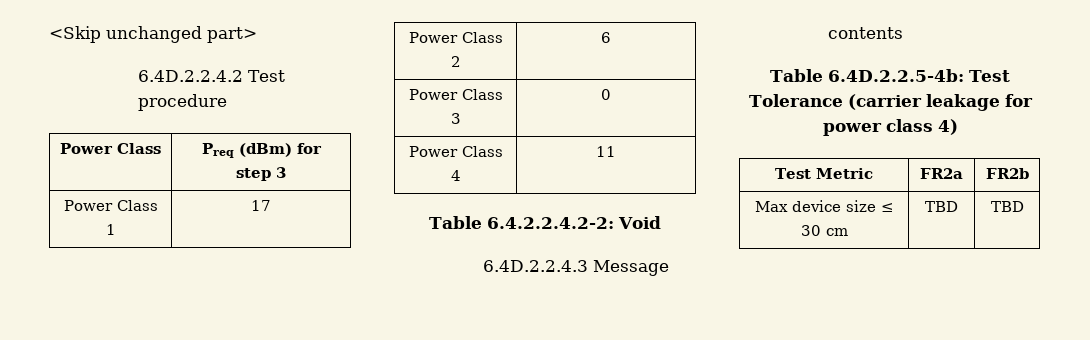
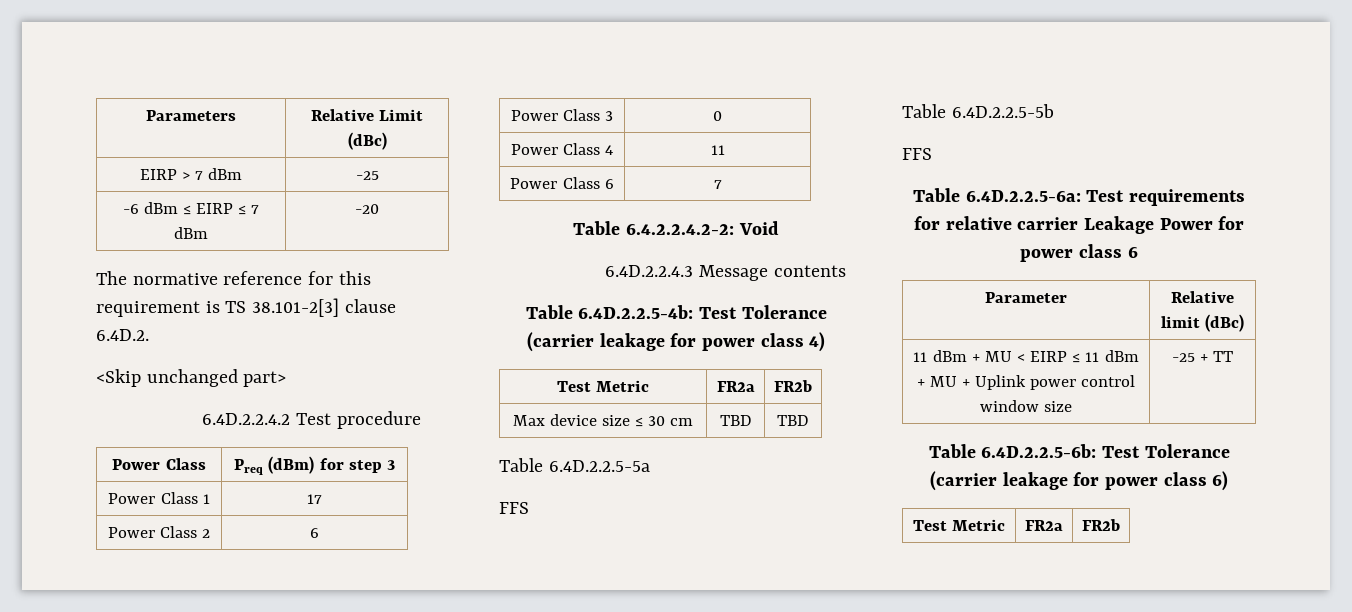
(49, 34) none -> [146,110,236,121] [310,109,424,121] [347,132,387,150] [139,168,243,180] [355,171,379,180] [122,202,260,215] [174,227,208,239] [355,204,379,214] [96,271,371,285] [96,298,396,317] [96,329,149,341] Parameters | Relative Limit (dBc) // EIRP > 7 dBm | -25 // -6 dBm ≤ EIRP ≤ 7 dBm | -20 // The normative reference for this requirement is TS 38.101-2[3] clause 6.4D.2. //
(616, 151) none -> [510,177,614,189] [713,180,722,189] // Power Class 6 | 7
(1024, 206) none -> [499,458,650,472] [499,502,529,514] [902,104,1054,118] [902,148,932,160] [912,188,1246,206] [913,216,1245,234] [1020,244,1138,262] [985,292,1067,303] [1171,291,1234,303] [1160,314,1245,332] [913,350,1139,363] [916,375,1136,390] [979,400,1073,412] [1171,351,1234,362] [928,444,1230,458] [929,471,1229,491] [912,519,1006,531] [1025,520,1063,531] [1082,519,1120,531] // Table 6.4D.2.2.5-5a // FFS // Table 6.4D.2.2.5-5b // FFS // Table 6.4D.2.2.5-6a: Test requirements for relative carrier Leakage Power for power class 6 // Parameter | Relative limit (dBc) // 11 dBm + MU < EIRP ≤ 11 dBm + MU + Uplink power control window size | -25 + TT // Table 6.4D.2.2.5-6b: Test Tolerance (carrier leakage for power class 6) // Test Metric | FR2a | FR2b

